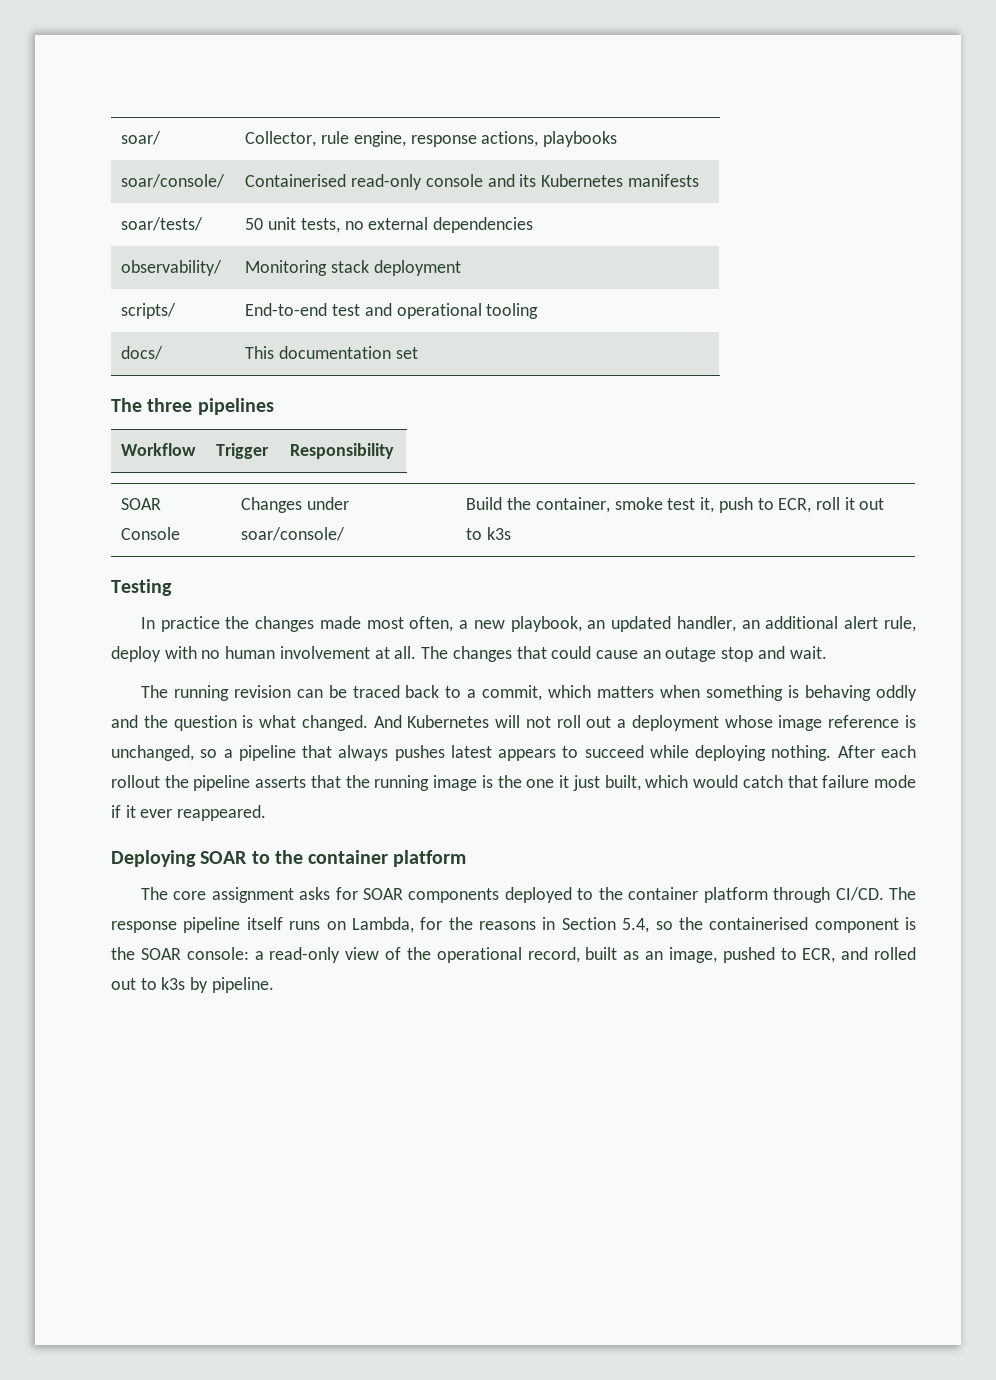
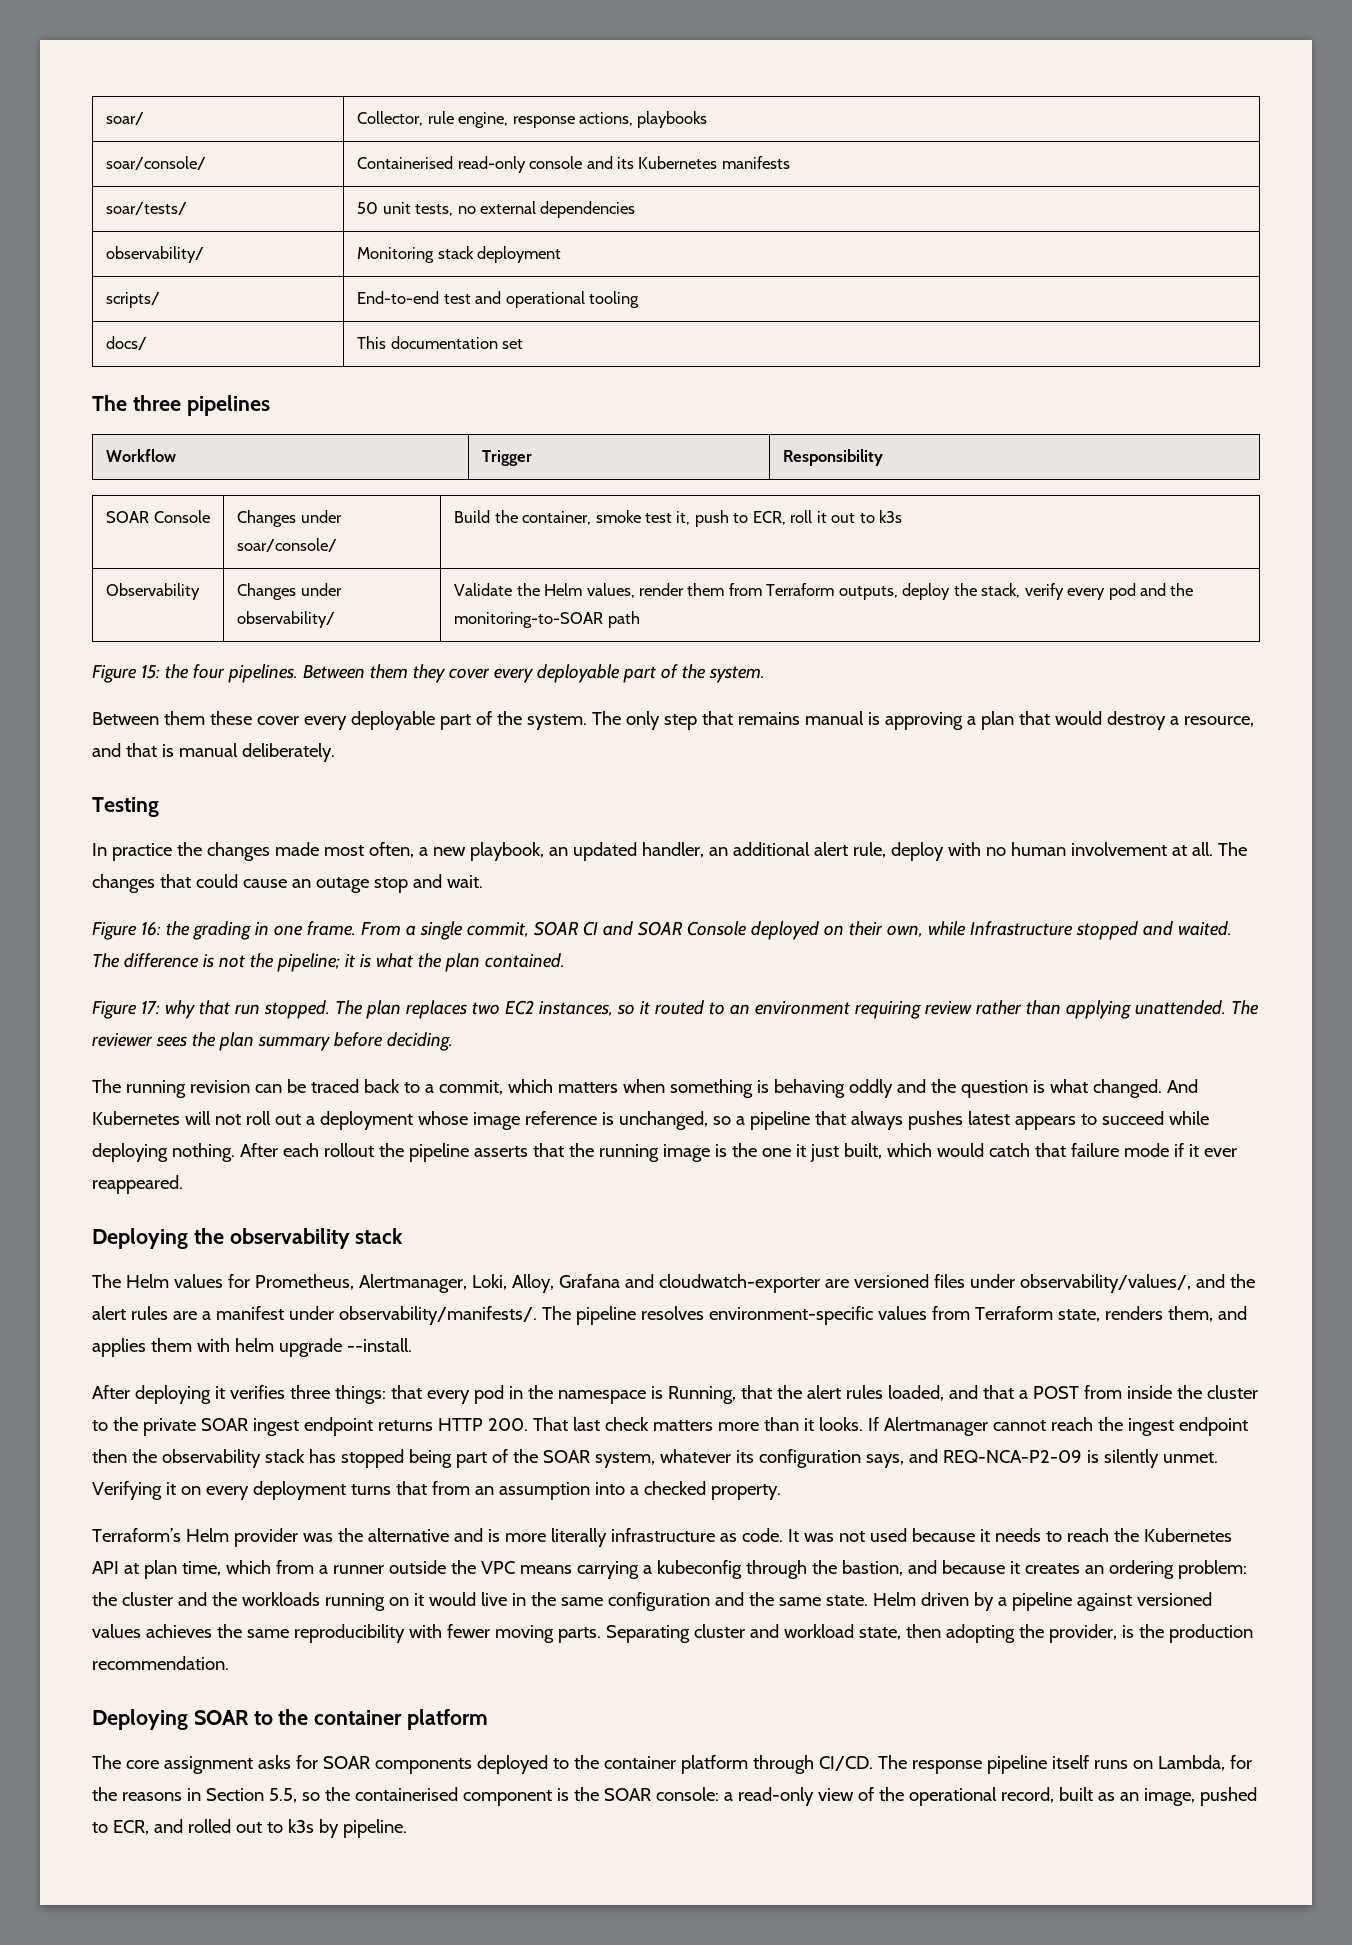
(512, 533) none -> [106,583,201,600] [237,583,342,600] [237,611,336,628] [454,583,1194,600] [454,611,640,628] [92,664,765,683] [92,711,1254,730] [92,743,335,762] // Observability | Changes under observability/ | Validate the Helm values, render them from Terraform outputs, deploy the stack, verify every pod and the monitoring-to-SOAR path // Figure 15: the four pipelines. Between them they cover every deployable part of the system. // Between them these cover every deployable part of the system. The only step that remains manual is approving a plan that would destroy a resource, and that is manual deliberately.
(827, 652) none -> [92,921,1232,940] [92,953,565,972] [92,1000,1259,1019] [92,1032,453,1051] // Figure 16: the grading in one frame. From a single commit, SOAR CI and SOAR Console deployed on their own, while Infrastructure stopped and waited. The difference is not the pipeline; it is what the plan contained. // Figure 17: why that run stopped. The plan replaces two EC2 instances, so it routed to an environment requiring review rather than applying unattended. The reviewer sees the plan summary before deciding.
(267, 813) none -> [92,1228,404,1249] [92,1274,1255,1293] [92,1306,1247,1325] [92,1338,412,1357] [92,1385,1258,1404] [92,1417,1248,1436] [92,1449,1218,1468] [92,1481,781,1500] [92,1528,1232,1547] [92,1560,1247,1579] [92,1592,1212,1611] [92,1624,1253,1643] [92,1656,229,1670] // Deploying the observability stack // The Helm values for Prometheus, Alertmanager, Loki, Alloy, Grafana and cloudwatch-exporter are versioned files under observability/values/, and the alert rules are a manifest under observability/manifests/. The pipeline resolves environment-specific values from Terraform state, renders them, and applies them with helm upgrade --install. // After deploying it verifies three things: that every pod in the namespace is Running, that the alert rules loaded, and that a POST from inside the cluster to the private SOAR ingest endpoint returns HTTP 200. That last check matters more than it looks. If Alertmanager cannot reach the ingest endpoint then the observability stack has stopped being part of the SOAR system, whatever its configuration says, and REQ-NCA-P2-09 is silently unmet. Verifying it on every deployment turns that from an assumption into a checked property. // Terraform’s Helm provider was the alternative and is more literally infrastructure as code. It was not used because it needs to reach the Kubernetes API at plan time, which from a runner outside the VPC means carrying a kubeconfig through the bastion, and because it creates an ordering problem: the cluster and the workloads running on it would live in the same configuration and the same state. Helm driven by a pipeline against versioned values achieves the same reproducibility with fewer moving parts. Separating cluster and workload state, then adopting the provider, is the production recommendation.
[622,918,650,933] 5.4, -> [268,1788,297,1803] 5.5,

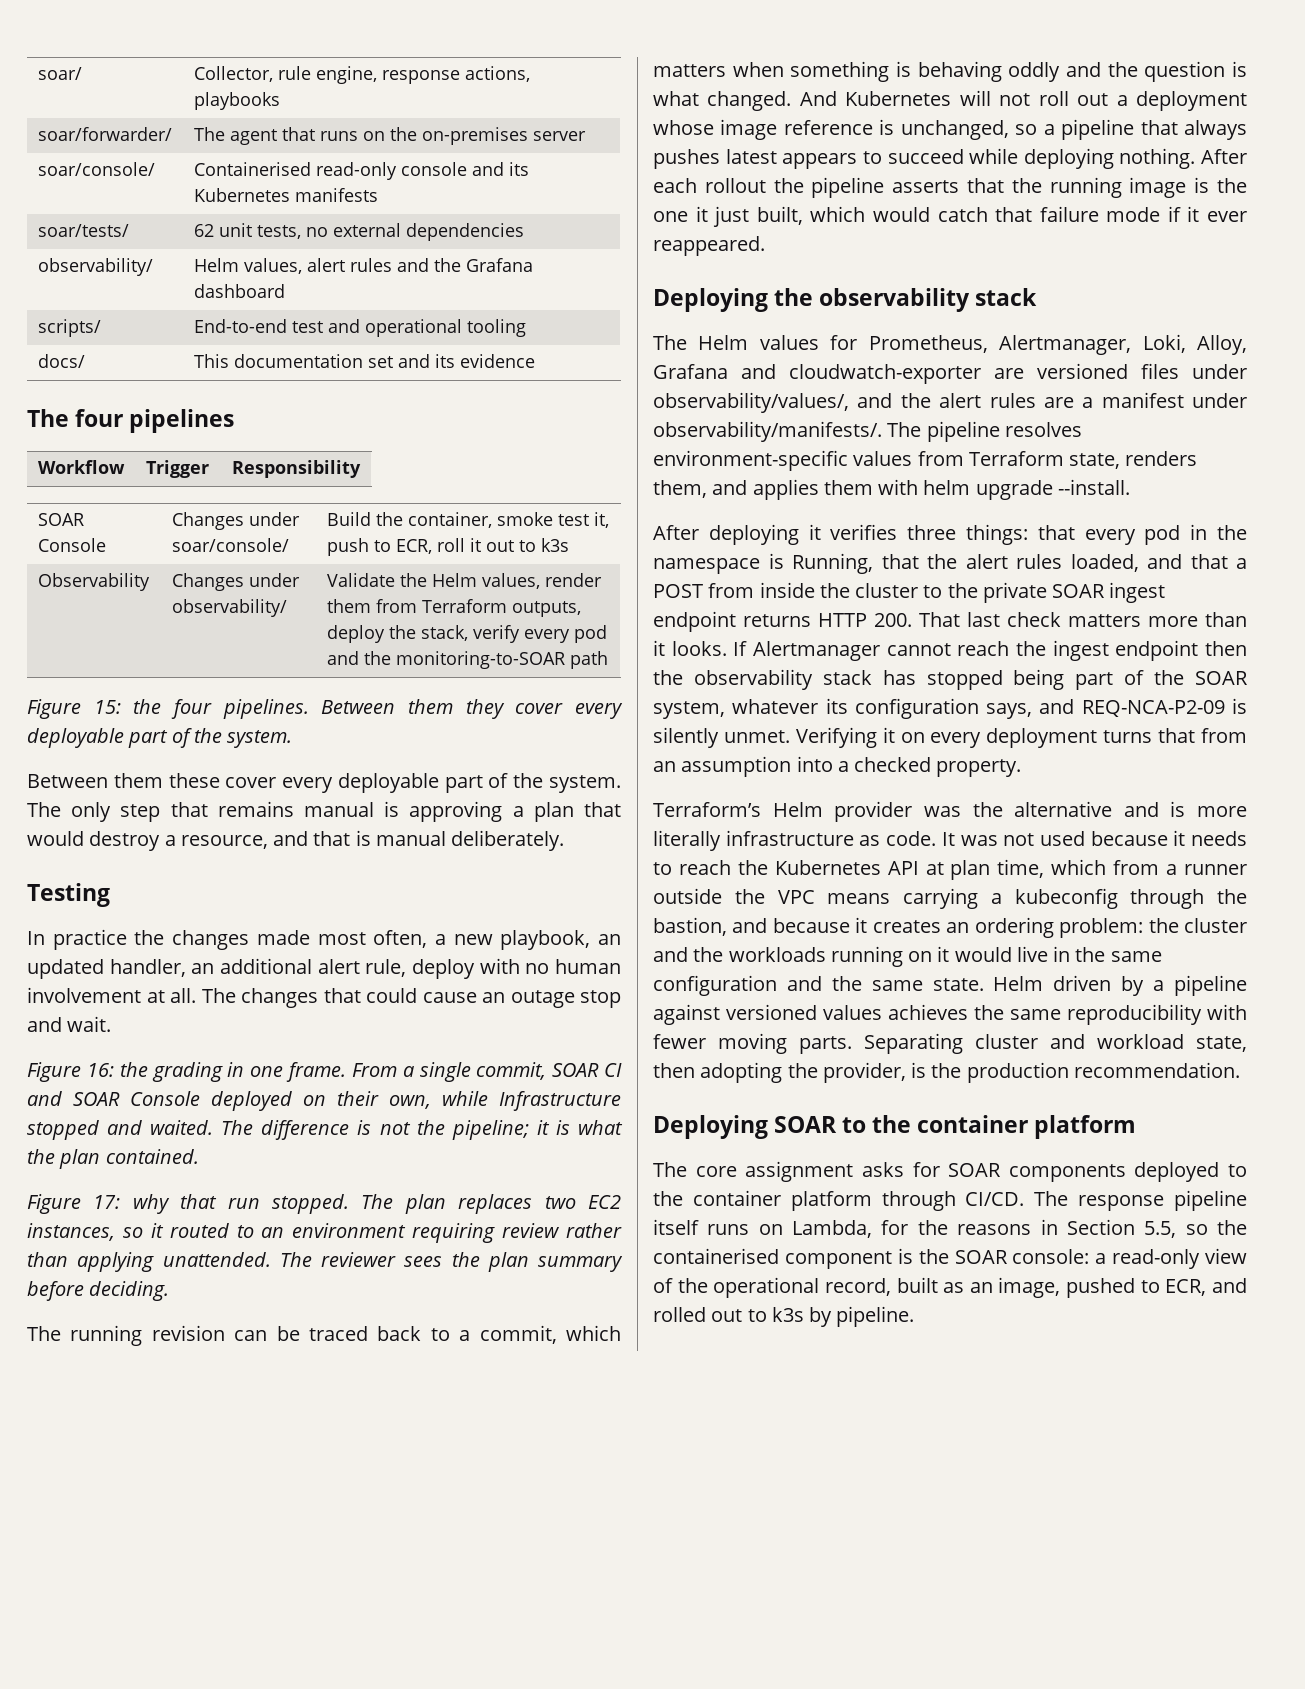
(708, 119) none -> [37,127,172,141] [193,127,586,145] // soar/forwarder/ | The agent that runs on the on-premises server
[357,202,379,214] 50 -> [193,224,214,237] 62
[357,246,562,263] Monitoring stack deployment -> [193,258,533,274] [193,284,285,298] Helm values, alert rules and the Grafana dashboard
[92,395,181,411] // The three -> [397,354,535,368] [27,409,124,427] and its evidence // The four

